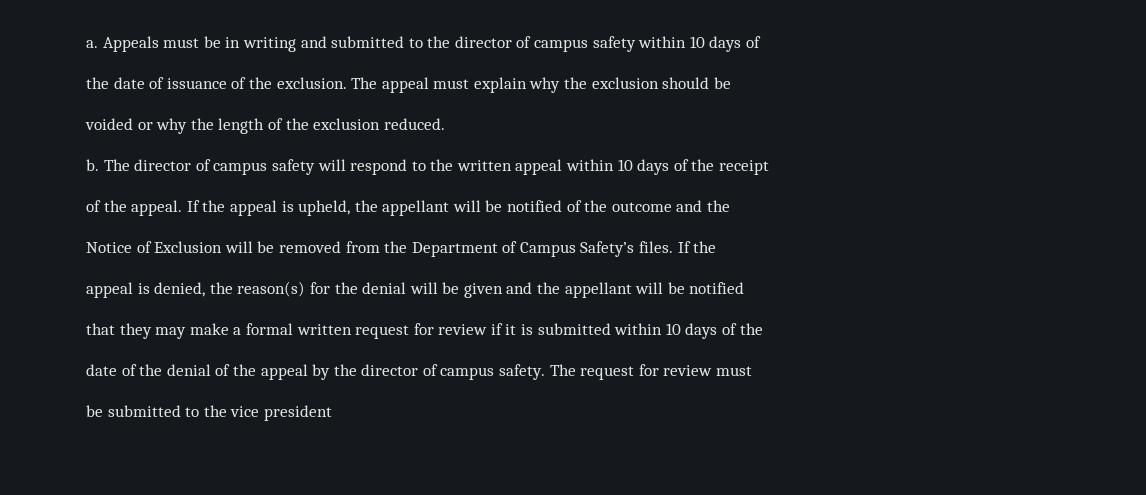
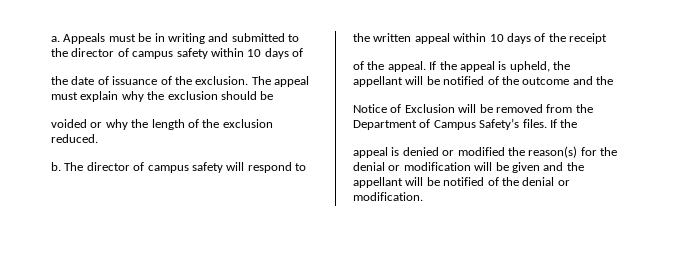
[154,282,206,297] denied, -> [402,147,505,156] denied or modified
(407, 288) none -> [388,162,471,171] or modification
[86,323,763,339] [86,364,753,380] [86,405,332,421] // that they may make a formal written request for review if it is submitted within 10 days of the // date of the denial of the appeal by the director of campus safety. The request for review must // be submitted to the vice president -> [487,177,570,186] [353,192,423,201] of the denial or modification.

